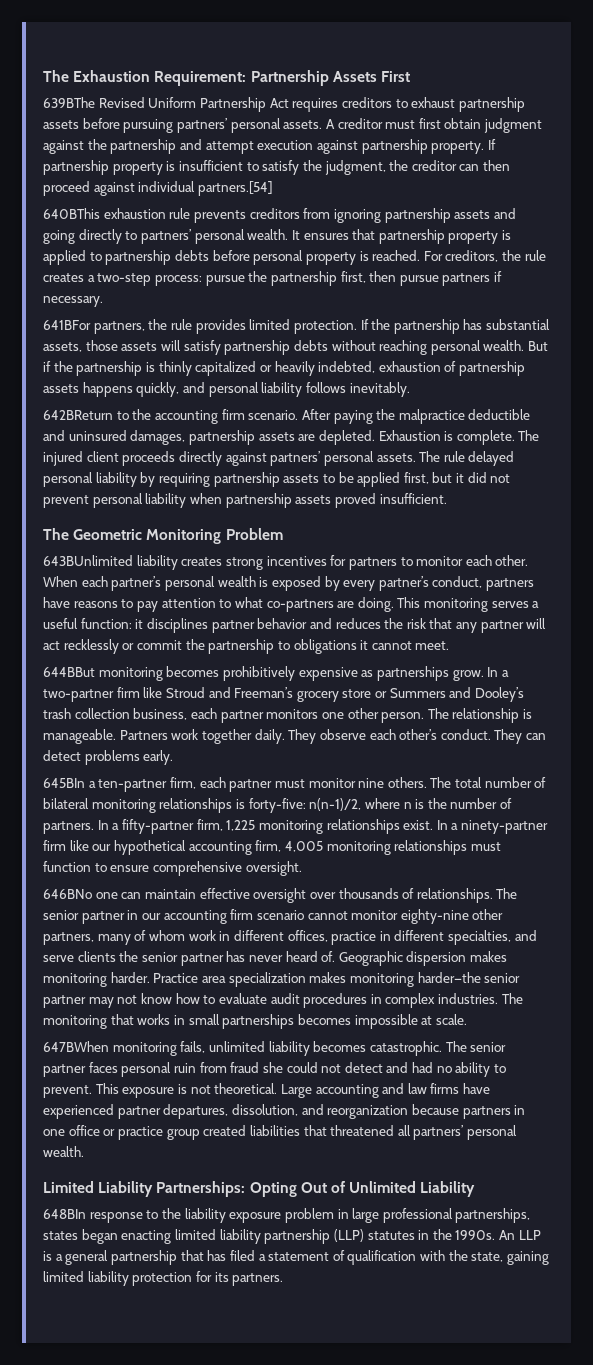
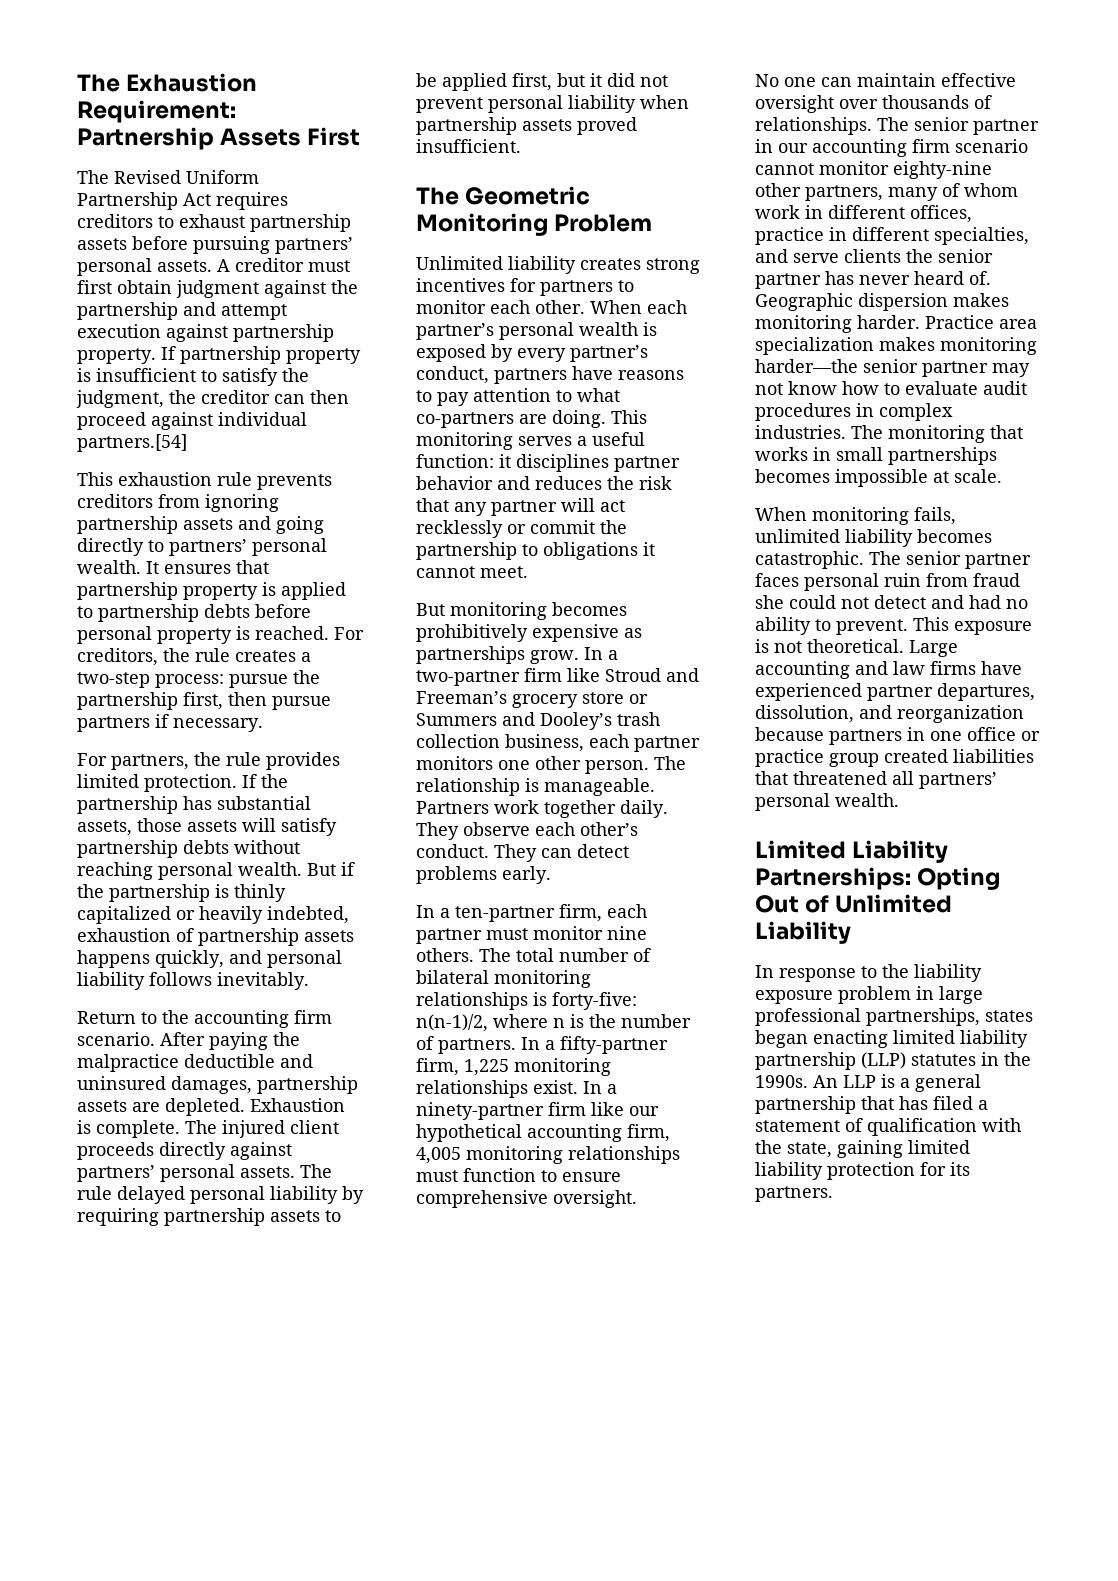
[43,97,95,108] 639BThe -> [77,170,109,184] The
[43,208,100,219] 640BThis -> [77,472,113,486] This
[43,320,91,330] 641BFor -> [77,753,107,766] For
[43,410,113,420] 642BReturn -> [77,1011,136,1024] Return
[43,555,133,566] 643BUnlimited -> [416,256,503,270] Unlimited
[43,667,95,677] 644BBut -> [416,603,445,616] But
[43,778,85,788] 645BIn -> [416,905,435,918] In
[43,889,92,899] 646BNo -> [755,74,779,87] No
[43,1041,109,1052] 647BWhen -> [755,507,807,521] When
[43,1209,86,1219] 648BIn -> [755,965,774,978] In

